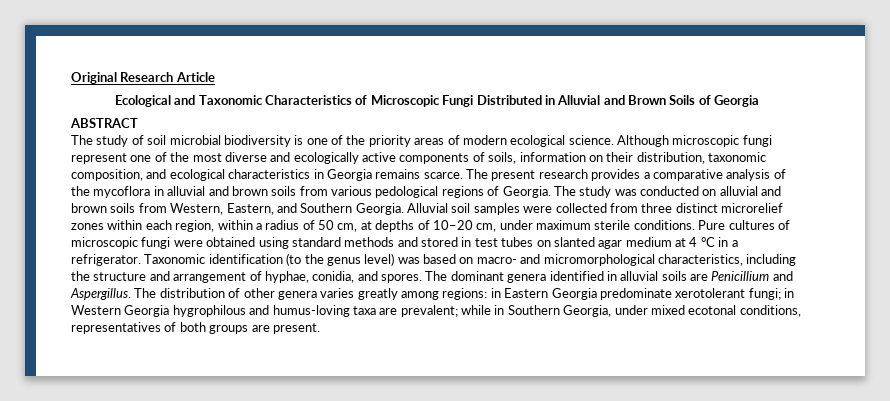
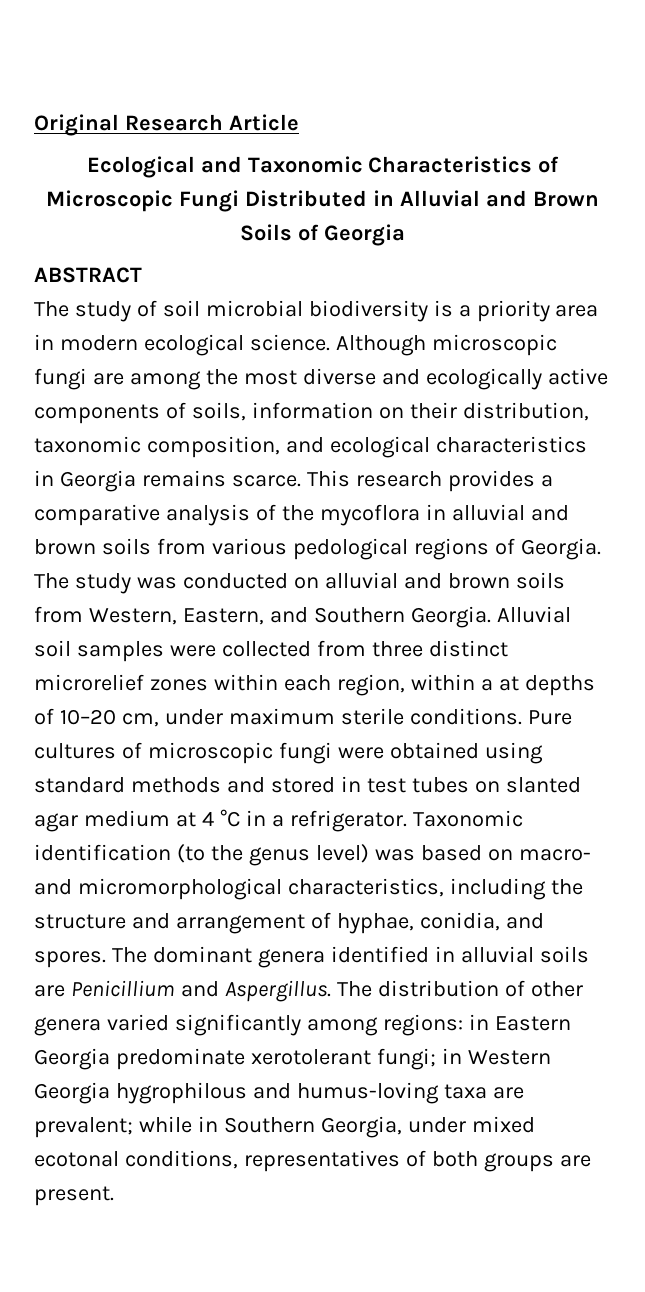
[306,135,460,147] one of the priority areas of -> [458,300,599,322] [34,334,54,350] a priority area in
[71,152,167,164] represent one of -> [92,371,201,390] are among
[466,169,536,181] The present -> [306,470,350,487] This
[265,220,358,232] radius of 50 cm, -> (493, 685) none
[320,288,398,300] varies greatly -> [106,1014,301,1036] varied significantly

